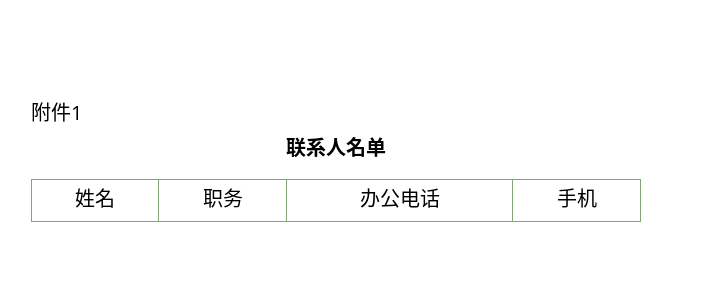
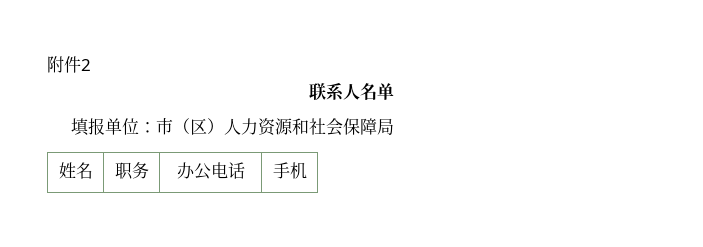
[71,106,82,120] 1 -> [81,59,91,71] 2
(386, 147) none -> [70,118,394,136] // 填报单位：市（区）人力资源和社会保障局

